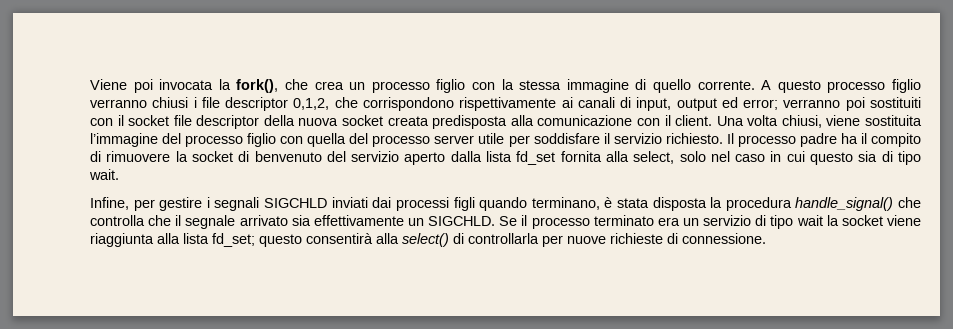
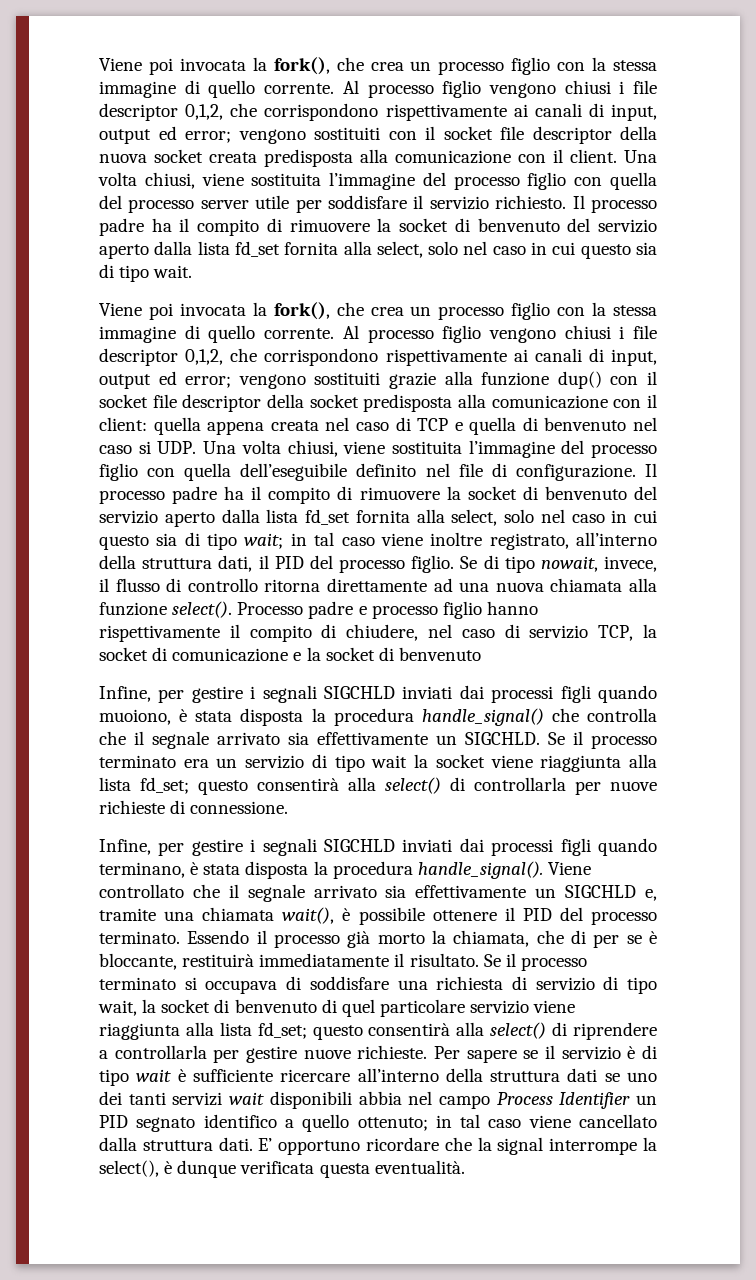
[761,79,922,93] [90,99,147,108] A questo processo figlio verranno -> [342,80,556,98] Al processo figlio vengono
[783,97,865,111] verranno poi -> [238,129,306,144] vengono
(119, 174) none -> [99,302,657,320] [99,325,658,343] [99,348,657,366] [99,371,658,389] [99,394,658,412] [99,417,657,435] [99,440,657,458] [99,463,658,481] [99,486,658,504] [99,509,657,527] [99,532,657,550] [99,555,657,573] [99,578,658,592] [99,601,538,619] [99,624,657,642] [99,647,481,662] // Viene poi invocata la fork(), che crea un processo figlio con la stessa immagine di quello corrente. Al processo figlio vengono chiusi i file descriptor 0,1,2, che corrispondono rispettivamente ai canali di input, output ed error; vengono sostituiti grazie alla funzione dup() con il socket file descriptor della socket predisposta alla comunicazione con il client: quella appena creata nel caso di TCP e quella di benvenuto nel caso si UDP. Una volta chiusi, viene sostituita l’immagine del processo figlio con quella dell’eseguibile definito nel file di configurazione. Il processo padre ha il compito di rimuovere la socket di benvenuto del servizio aperto dalla lista fd_set fornita alla select, solo nel caso in cui questo sia di tipo wait; in tal caso viene inoltre registrato, all’interno della struttura dati, il PID del processo figlio. Se di tipo nowait, invece, il flusso di controllo ritorna direttamente ad una nuova chiamata alla funzione select(). Processo padre e processo figlio hanno rispettivamente il compito di chiudere, nel caso di servizio TCP, la socket di comunicazione e la socket di benvenuto
[531,197,600,210] terminano, -> [99,709,171,725] muoiono,
(766, 238) none -> [99,838,657,856] [99,861,591,879] [99,884,658,902] [99,907,658,925] [99,930,657,948] [99,953,587,971] [99,976,657,994] [98,999,576,1017] [99,1022,658,1040] [99,1045,657,1063] [99,1068,657,1086] [99,1091,657,1109] [99,1114,658,1132] [99,1137,657,1155] [99,1160,465,1178] // Infine, per gestire i segnali SIGCHLD inviati dai processi figli quando terminano, è stata disposta la procedura handle_signal(). Viene controllato che il segnale arrivato sia effettivamente un SIGCHLD e, tramite una chiamata wait(), è possibile ottenere il PID del processo terminato. Essendo il processo già morto la chiamata, che di per se è bloccante, restituirà immediatamente il risultato. Se il processo terminato si occupava di soddisfare una richiesta di servizio di tipo wait, la socket di benvenuto di quel particolare servizio viene riaggiunta alla lista fd_set; questo consentirà alla select() di riprendere a controllarla per gestire nuove richieste. Per sapere se il servizio è di tipo wait è sufficiente ricercare all’interno della struttura dati se uno dei tanti servizi wait disponibili abbia nel campo Process Identifier un PID segnato identifico a quello ottenuto; in tal caso viene cancellato dalla struttura dati. E’ opportuno ricordare che la signal interrompe la select(), è dunque verificata questa eventualità.

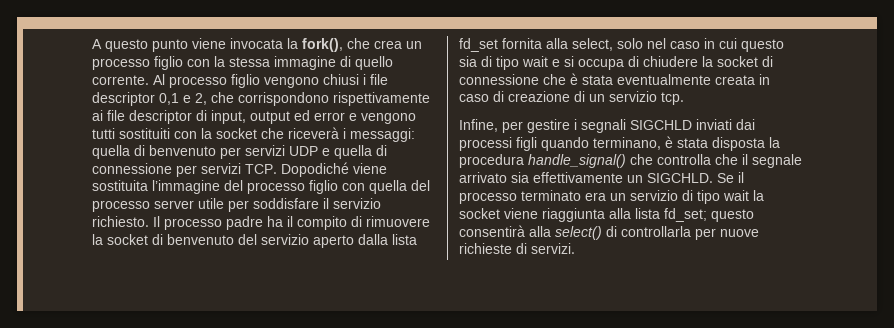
[99,58,173,75] Viene poi -> [92,38,226,52] A questo punto viene
[185,103,657,121] [99,126,657,144] [99,149,657,167] [98,172,195,189] 0,1,2, che corrispondono rispettivamente ai canali di input, output ed error; vengono sostituiti con il socket file descriptor della nuova socket creata predisposta alla comunicazione con il client. Una volta chiusi, -> [159,92,430,106] [92,110,416,124] [92,127,415,142] [92,145,387,159] [92,162,349,177] 0,1 e 2, che corrispondono rispettivamente ai file descriptor di input, output ed error e vengono tutti sostituiti con la socket che riceverà i messaggi: quella di benvenuto per servizi UDP e quella di connessione per servizi TCP. Dopodiché
[153,265,193,278] [99,302,657,320] [99,325,658,343] [99,348,657,366] [99,371,658,389] [99,394,658,412] [99,417,657,435] [99,440,657,458] [99,463,658,481] [99,486,658,504] [99,509,657,527] [99,532,657,550] [99,555,657,573] [99,578,658,592] [99,601,538,619] [99,624,657,642] [99,647,481,662] wait. // Viene poi invocata la fork(), che crea un processo figlio con la stessa immagine di quello corrente. Al processo figlio vengono chiusi i file descriptor 0,1,2, che corrispondono rispettivamente ai canali di input, output ed error; vengono sostituiti grazie alla funzione dup() con il socket file descriptor della socket predisposta alla comunicazione con il client: quella appena creata nel caso di TCP e quella di benvenuto nel caso si UDP. Una volta chiusi, viene sostituita l’immagine del processo figlio con quella dell’eseguibile definito nel file di configurazione. Il processo padre ha il compito di rimuovere la socket di benvenuto del servizio aperto dalla lista fd_set fornita alla select, solo nel caso in cui questo sia di tipo wait; in tal caso viene inoltre registrato, all’interno della struttura dati, il PID del processo figlio. Se di tipo nowait, invece, il flusso di controllo ritorna direttamente ad una nuova chiamata alla funzione select(). Processo padre e processo figlio hanno rispettivamente il compito di chiudere, nel caso di servizio TCP, la socket di comunicazione e la socket di benvenuto -> [522,56,773,70] [459,73,770,85] [459,91,684,105] wait e si occupa di chiudere la socket di connessione che è stata eventualmente creata in caso di creazione di un servizio tcp.
[99,709,171,725] muoiono, -> [593,137,661,150] terminano,
[190,801,289,814] [99,838,657,856] [99,861,591,879] [99,884,658,902] [99,907,658,925] [99,930,657,948] [99,953,587,971] [99,976,657,994] [98,999,576,1017] [99,1022,658,1040] [99,1045,657,1063] [99,1068,657,1086] [99,1091,657,1109] [99,1114,658,1132] [99,1137,657,1155] [99,1160,465,1178] connessione. // Infine, per gestire i segnali SIGCHLD inviati dai processi figli quando terminano, è stata disposta la procedura handle_signal(). Viene controllato che il segnale arrivato sia effettivamente un SIGCHLD e, tramite una chiamata wait(), è possibile ottenere il PID del processo terminato. Essendo il processo già morto la chiamata, che di per se è bloccante, restituirà immediatamente il risultato. Se il processo terminato si occupava di soddisfare una richiesta di servizio di tipo wait, la socket di benvenuto di quel particolare servizio viene riaggiunta alla lista fd_set; questo consentirà alla select() di riprendere a controllarla per gestire nuove richieste. Per sapere se il servizio è di tipo wait è sufficiente ricercare all’interno della struttura dati se uno dei tanti servizi wait disponibili abbia nel campo Process Identifier un PID segnato identifico a quello ottenuto; in tal caso viene cancellato dalla struttura dati. E’ opportuno ricordare che la signal interrompe la select(), è dunque verificata questa eventualità. -> [531,243,575,254] servizi.

